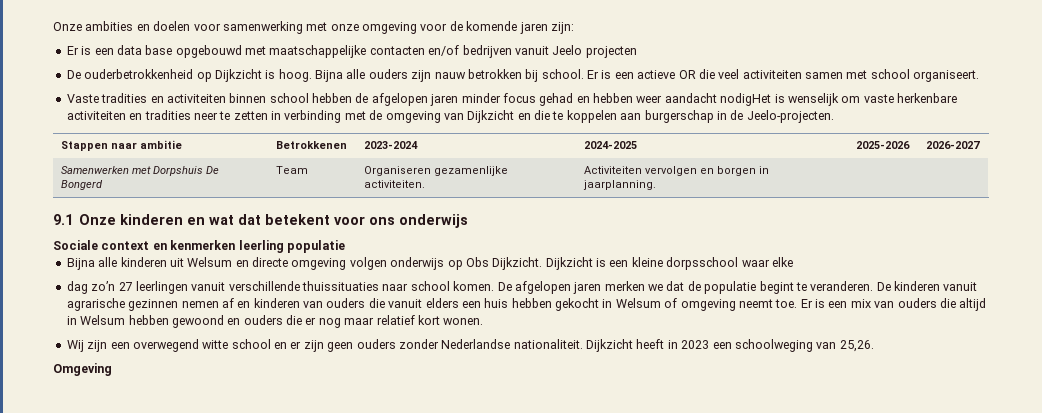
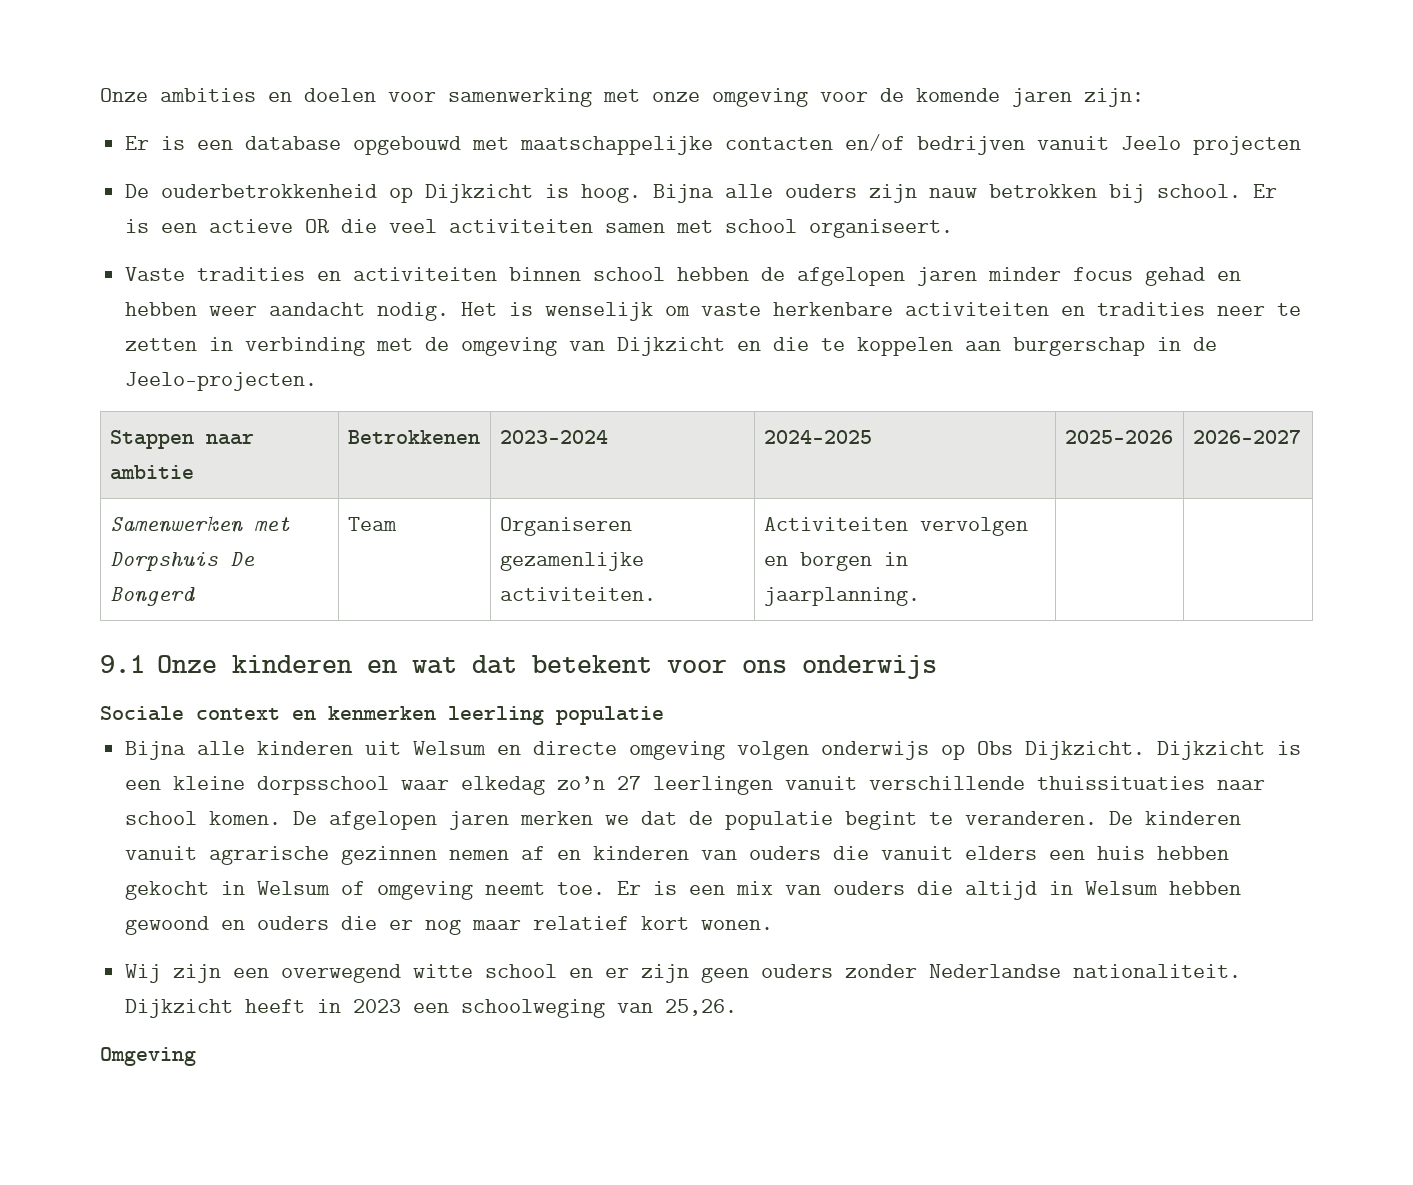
[116,45,173,55] data base -> [245,136,342,150] database
[720,93,772,106] nodigHet -> [377,302,498,321] nodig. Het
[771,257,793,267] [66,281,88,294] elke // dag -> [461,776,546,795] elkedag

